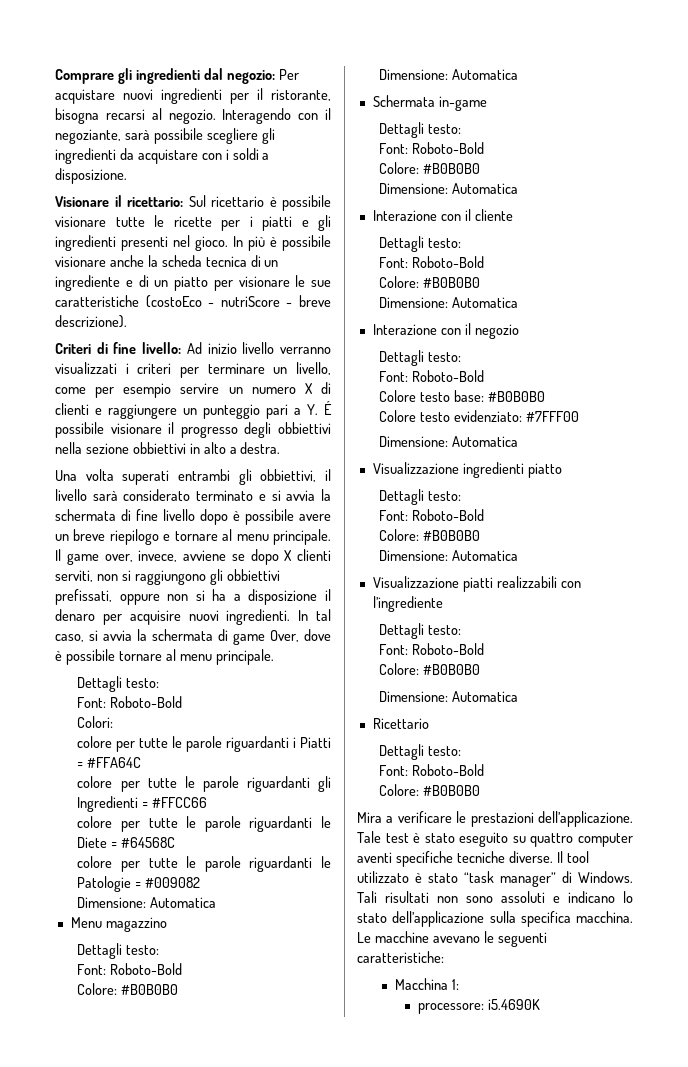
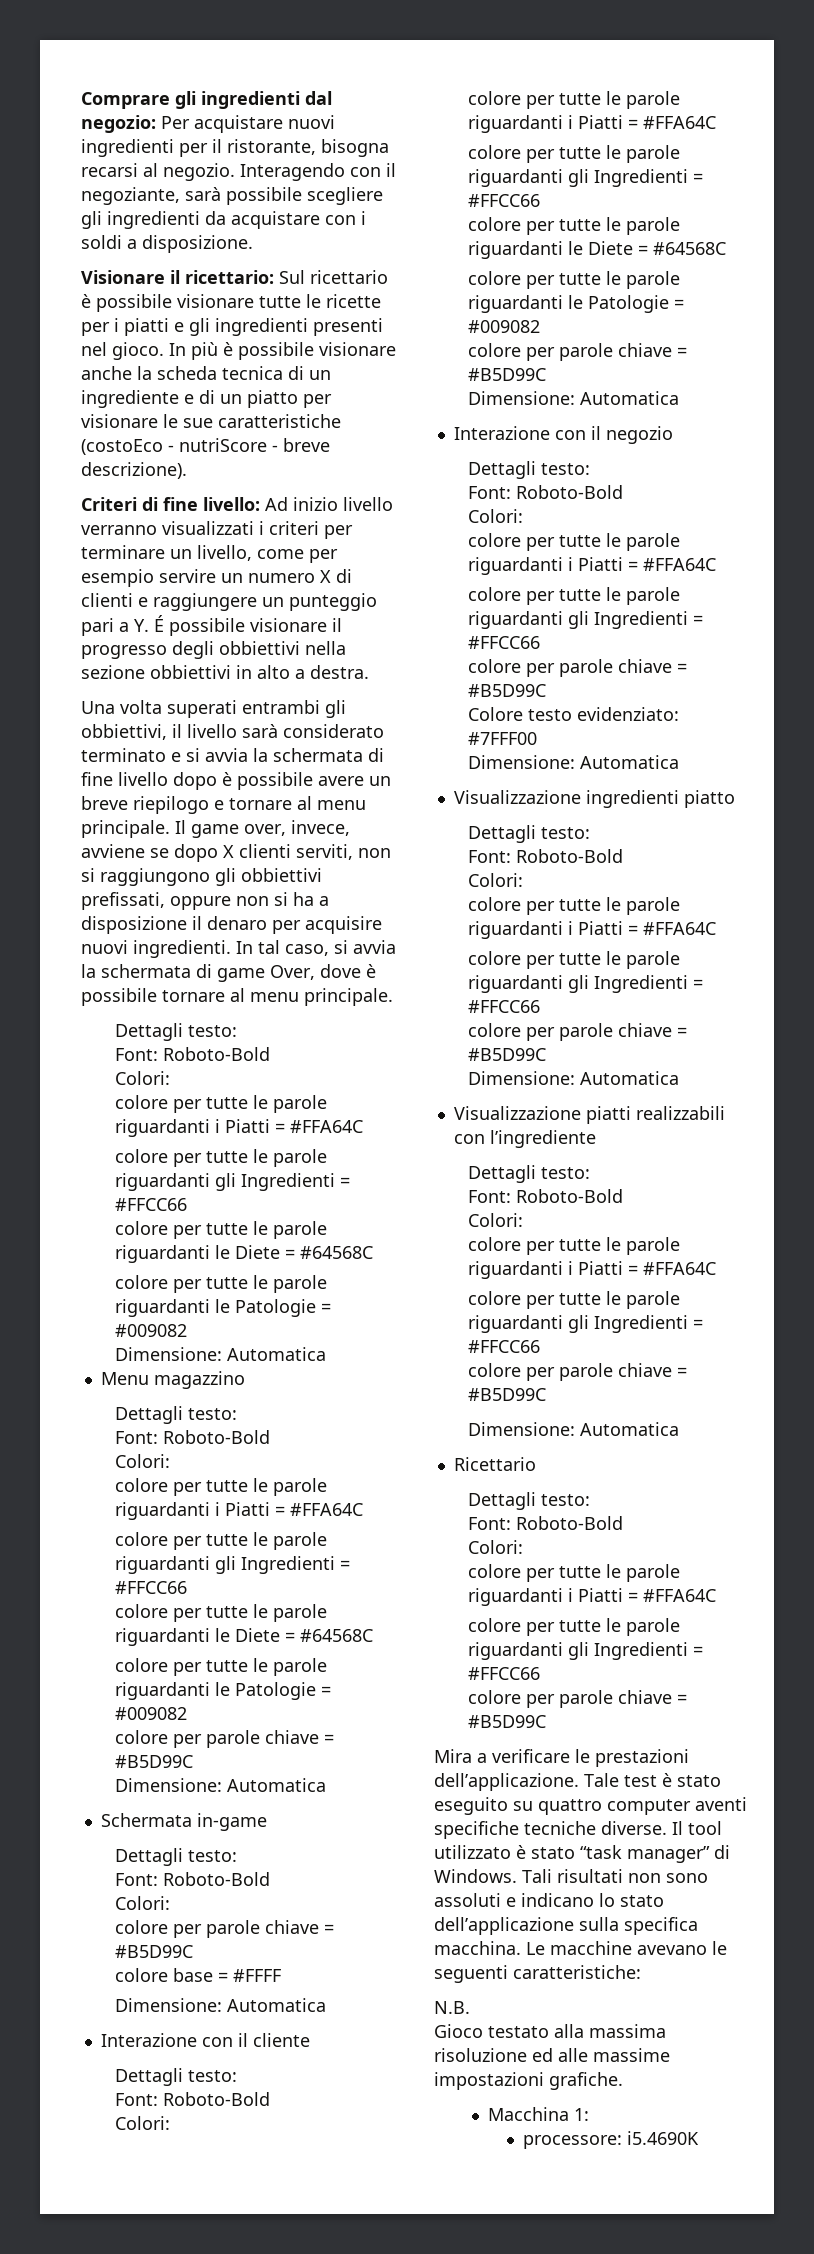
[77,983,179,995] Colore: #B0B0B0 -> [115,1454,171,1468] [115,1478,328,1496] [115,1502,364,1520] [115,1532,328,1550] [115,1556,351,1574] [115,1581,188,1594] [115,1604,328,1622] [115,1628,374,1646] [115,1658,328,1676] [115,1682,332,1700] [115,1707,188,1720] [115,1730,335,1748] [115,1755,194,1768] Colori: // colore per tutte le parole riguardanti i Piatti = #FFA64C // colore per tutte le parole riguardanti gli Ingredienti = #FFCC66 // colore per tutte le parole riguardanti le Diete = #64568C // colore per tutte le parole riguardanti le Patologie = #009082 // colore per parole chiave = #B5D99C
[379,162,481,174] Colore: #B0B0B0 -> [115,1896,171,1910] [115,1920,335,1938] [115,1945,194,1958] [115,1968,282,1982] Colori: // colore per parole chiave = #B5D99C // colore base = #FFFF
[379,276,481,288] Colore: #B0B0B0 -> [115,2116,171,2130] [468,91,681,109] [468,115,717,133] [468,145,681,163] [468,169,704,187] [468,194,541,207] [468,217,681,235] [468,241,727,259] [468,271,681,289] [468,295,685,313] [468,320,541,333] [468,343,688,361] [468,368,547,381] Colori: // colore per tutte le parole riguardanti i Piatti = #FFA64C // colore per tutte le parole riguardanti gli Ingredienti = #FFCC66 // colore per tutte le parole riguardanti le Diete = #64568C // colore per tutte le parole riguardanti le Patologie = #009082 // colore per parole chiave = #B5D99C
[379,390,546,402] Colore testo base: #B0B0B0 -> [468,509,524,523] [468,533,681,551] [468,557,717,575] [468,587,681,605] [468,611,704,629] [468,636,541,649] [468,659,688,677] [468,684,547,697] Colori: // colore per tutte le parole riguardanti i Piatti = #FFA64C // colore per tutte le parole riguardanti gli Ingredienti = #FFCC66 // colore per parole chiave = #B5D99C
[379,529,481,541] Colore: #B0B0B0 -> [468,873,524,887] [468,897,681,915] [468,921,717,939] [468,951,681,969] [468,975,704,993] [468,1000,541,1013] [468,1023,688,1041] [468,1048,547,1061] Colori: // colore per tutte le parole riguardanti i Piatti = #FFA64C // colore per tutte le parole riguardanti gli Ingredienti = #FFCC66 // colore per parole chiave = #B5D99C
[379,663,481,675] Colore: #B0B0B0 -> [468,1213,524,1227] [468,1237,681,1255] [468,1261,717,1279] [468,1291,681,1309] [468,1315,704,1333] [468,1340,541,1353] [468,1363,688,1381] [468,1388,547,1401] Colori: // colore per tutte le parole riguardanti i Piatti = #FFA64C // colore per tutte le parole riguardanti gli Ingredienti = #FFCC66 // colore per parole chiave = #B5D99C
[379,784,481,796] Colore: #B0B0B0 -> [468,1540,524,1554] [468,1564,681,1582] [468,1588,717,1606] [468,1618,681,1636] [468,1642,704,1660] [468,1667,541,1680] [468,1690,688,1708] [468,1715,547,1728] Colori: // colore per tutte le parole riguardanti i Piatti = #FFA64C // colore per tutte le parole riguardanti gli Ingredienti = #FFCC66 // colore per parole chiave = #B5D99C
(444, 957) none -> [434,2001,470,2014] [434,2024,666,2038] [434,2048,670,2062] [434,2072,623,2090] // N.B. // Gioco testato alla massima risoluzione ed alle massime impostazioni grafiche.

